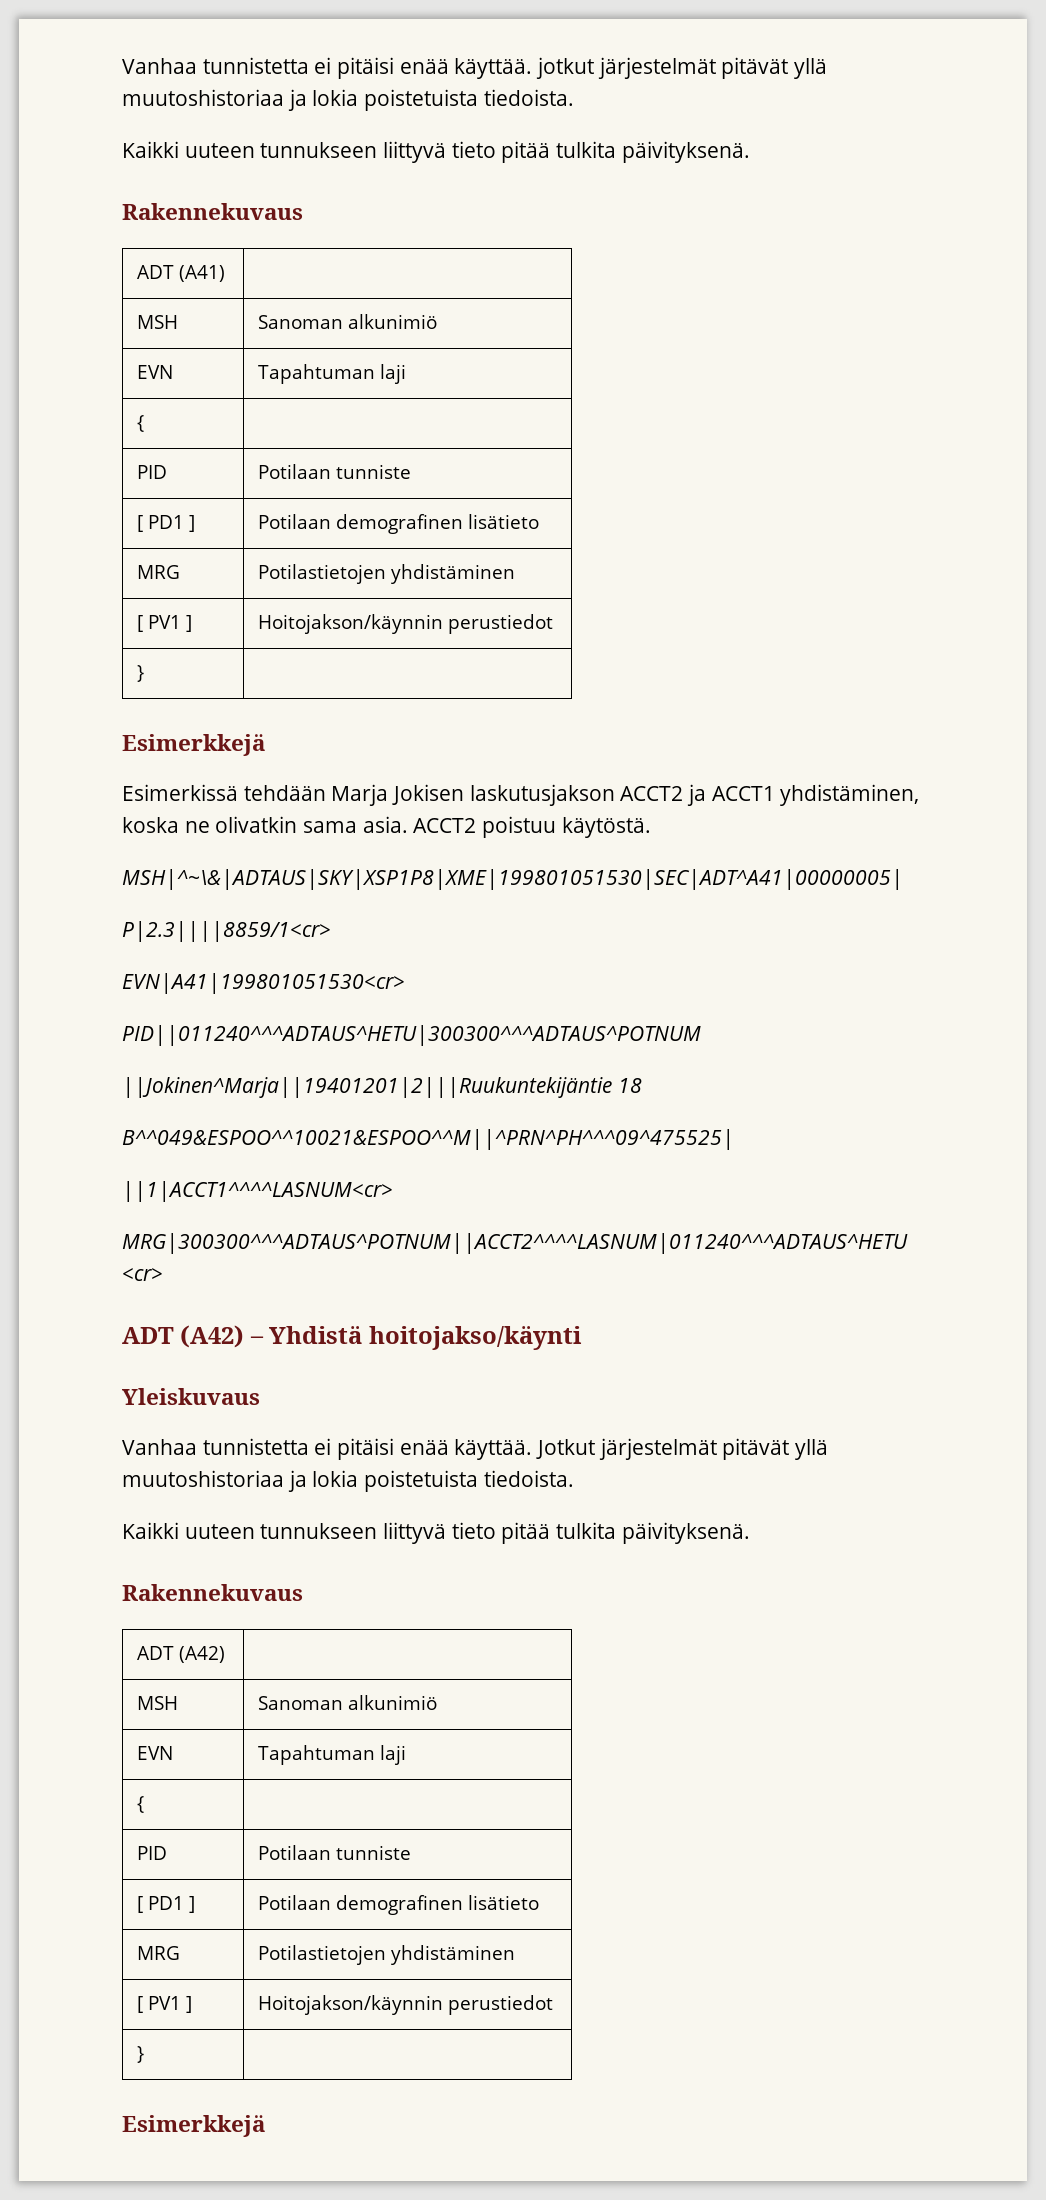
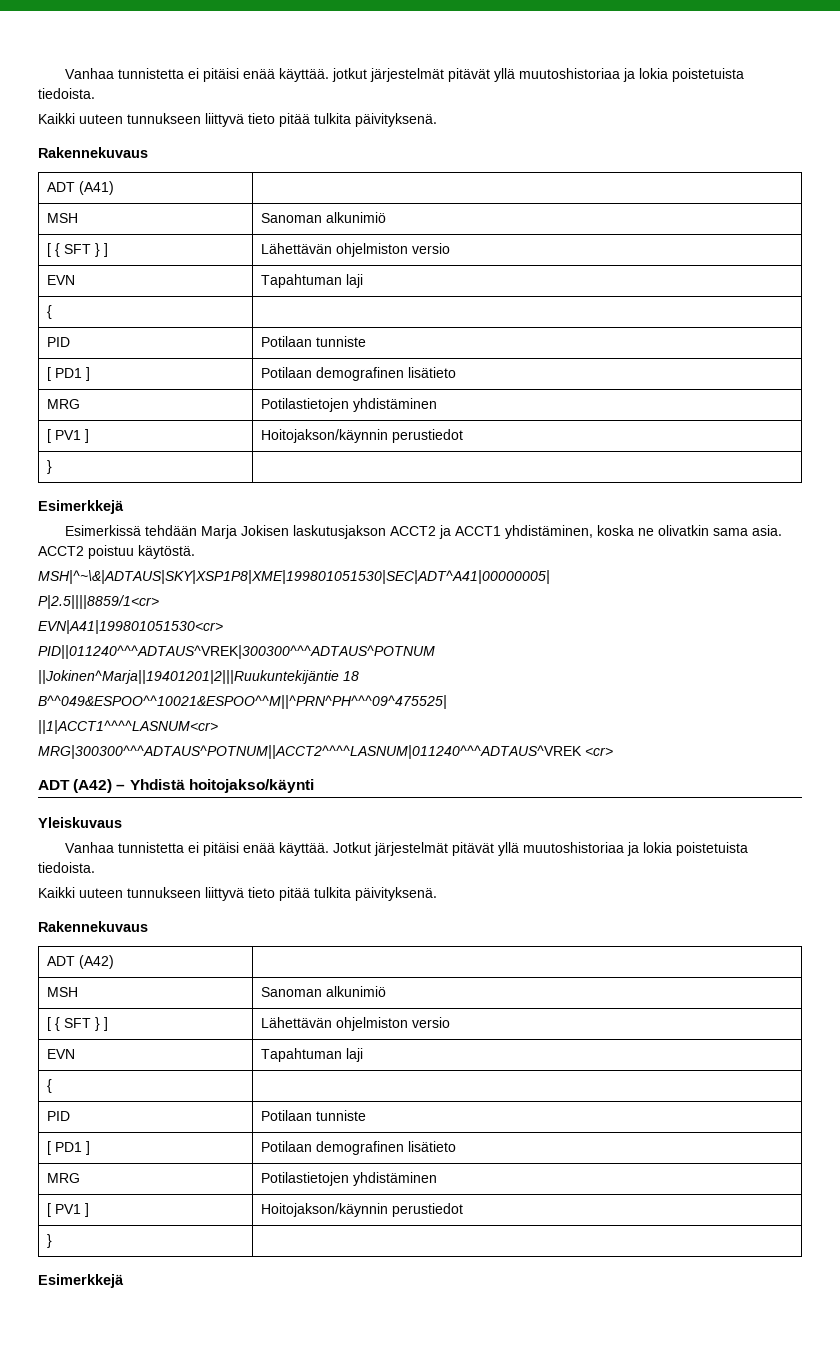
(438, 321) none -> [46,243,108,257] [260,243,450,257] // [ { SFT } ] | Lähettävän ohjelmiston versio
[122,921,331,942] P|2.3||||8859/1<cr> -> [38,595,159,609] P|2.5||||8859/1<cr>
[122,1025,701,1046] PID||011240^^^ADTAUS^HETU|300300^^^ADTAUS^POTNUM -> [38,645,435,659] PID||011240^^^ADTAUS^VREK|300300^^^ADTAUS^POTNUM
[122,1233,908,1254] MRG|300300^^^ADTAUS^POTNUM||ACCT2^^^^LASNUM|011240^^^ADTAUS^HETU -> [38,745,582,759] MRG|300300^^^ADTAUS^POTNUM||ACCT2^^^^LASNUM|011240^^^ADTAUS^VREK
(438, 1702) none -> [46,1017,108,1031] [260,1017,450,1031] // [ { SFT } ] | Lähettävän ohjelmiston versio

